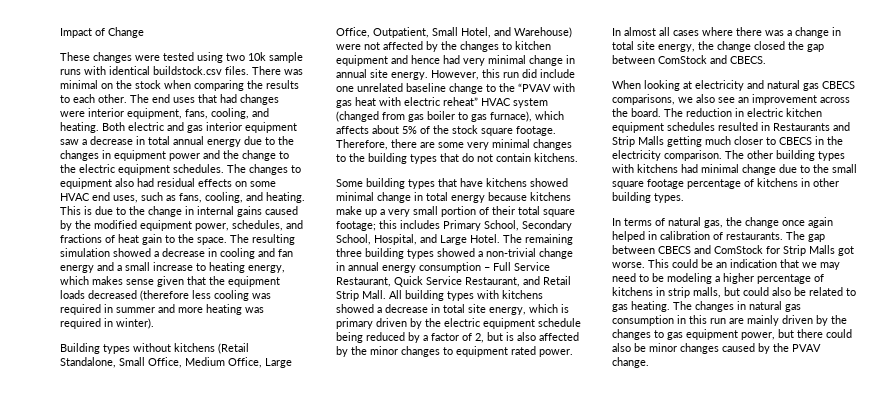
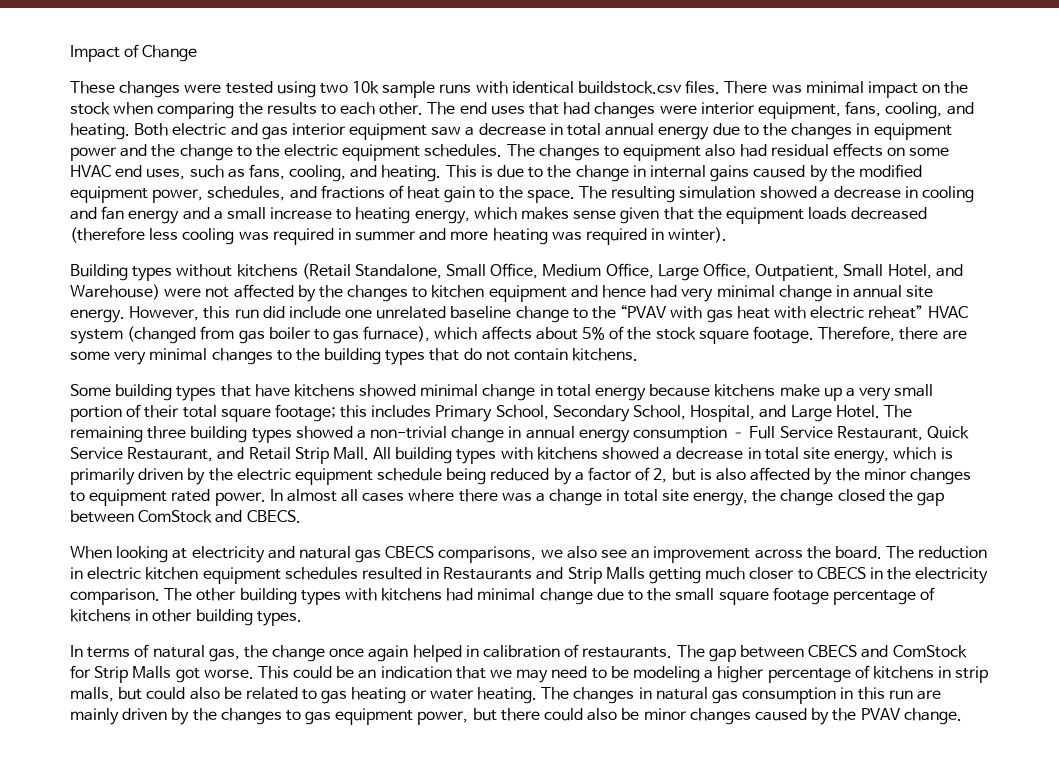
(98, 84) none -> [867,81,918,98] impact
[336,318,373,329] primary -> [70,468,135,485] primarily
(628, 308) none -> [351,687,474,704] heating or water

